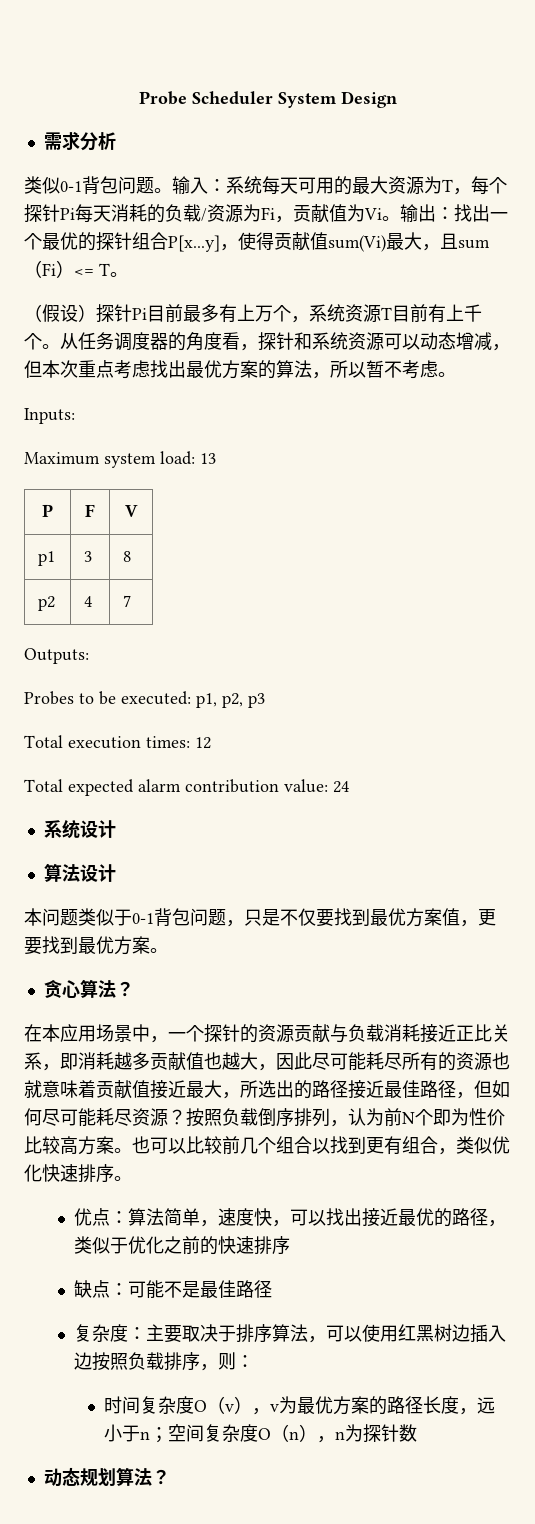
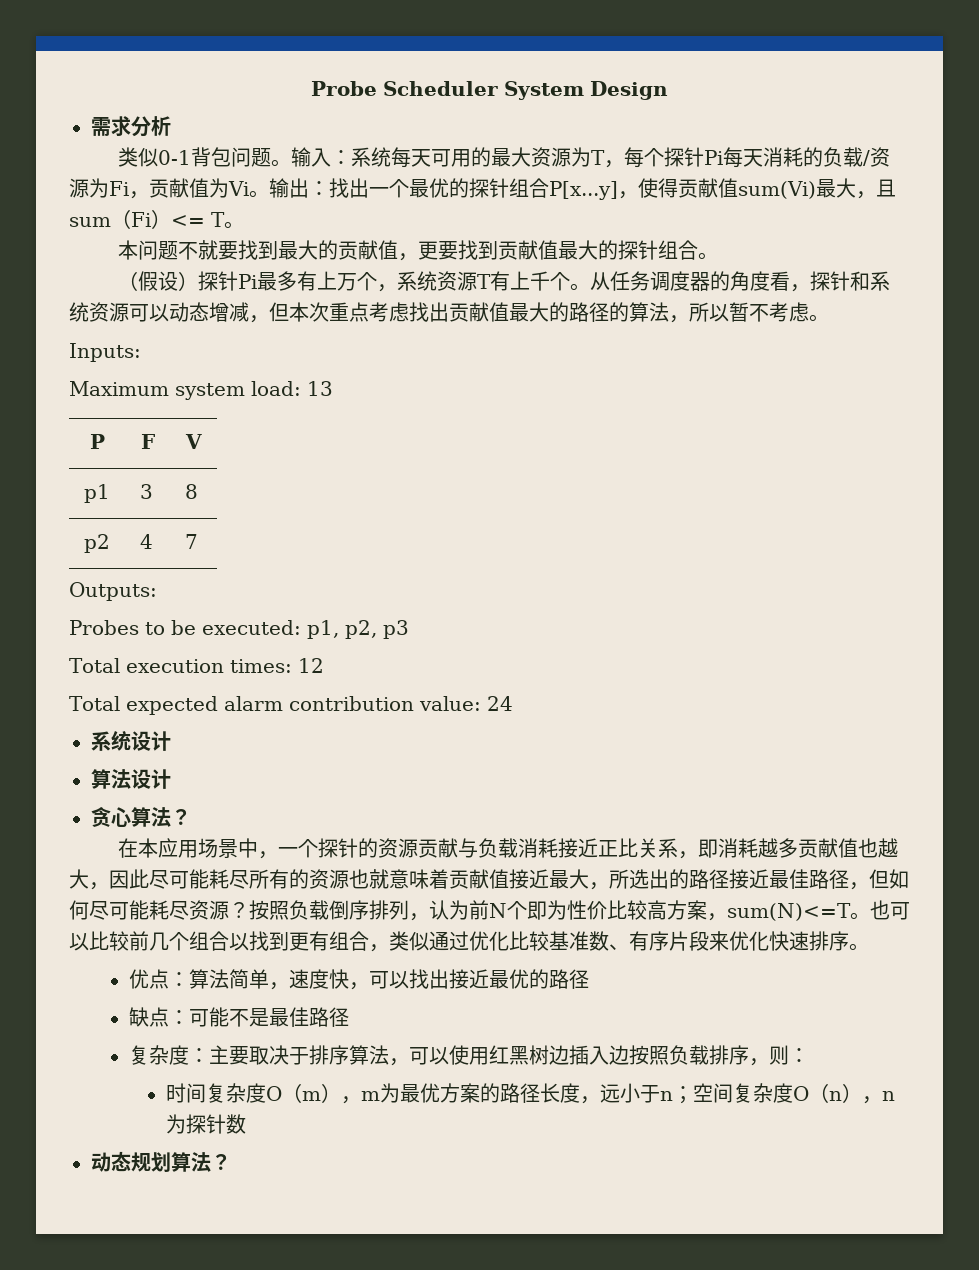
(128, 274) none -> [118,240,719,261] // 本问题不就要找到最大的贡献值，更要找到贡献值最大的探针组合。
[147,304,183,322] 目前 -> (258, 281) none
[392,304,428,322] 目前 -> (492, 281) none
[186,360,258,379] 最优方案 -> [449,302,609,322] 贡献值最大的路径
[24,908,496,927] [24,936,168,955] // 本问题类似于0-1背包问题，只是不仅要找到最优方案值，更要找到最优方案。 -> (171, 779) none
(114, 1145) none -> [707,903,851,921] ，sum(N)<=T
(492, 1145) none -> [429,931,729,951] 通过优化比较基准数、有序片段来
[487,1220,506,1227] [73,1236,290,1255] ，类似于优化之前的快速排序 -> (589, 979) none
[224,1396,279,1415] v），v -> [302,1083,381,1104] m），m

